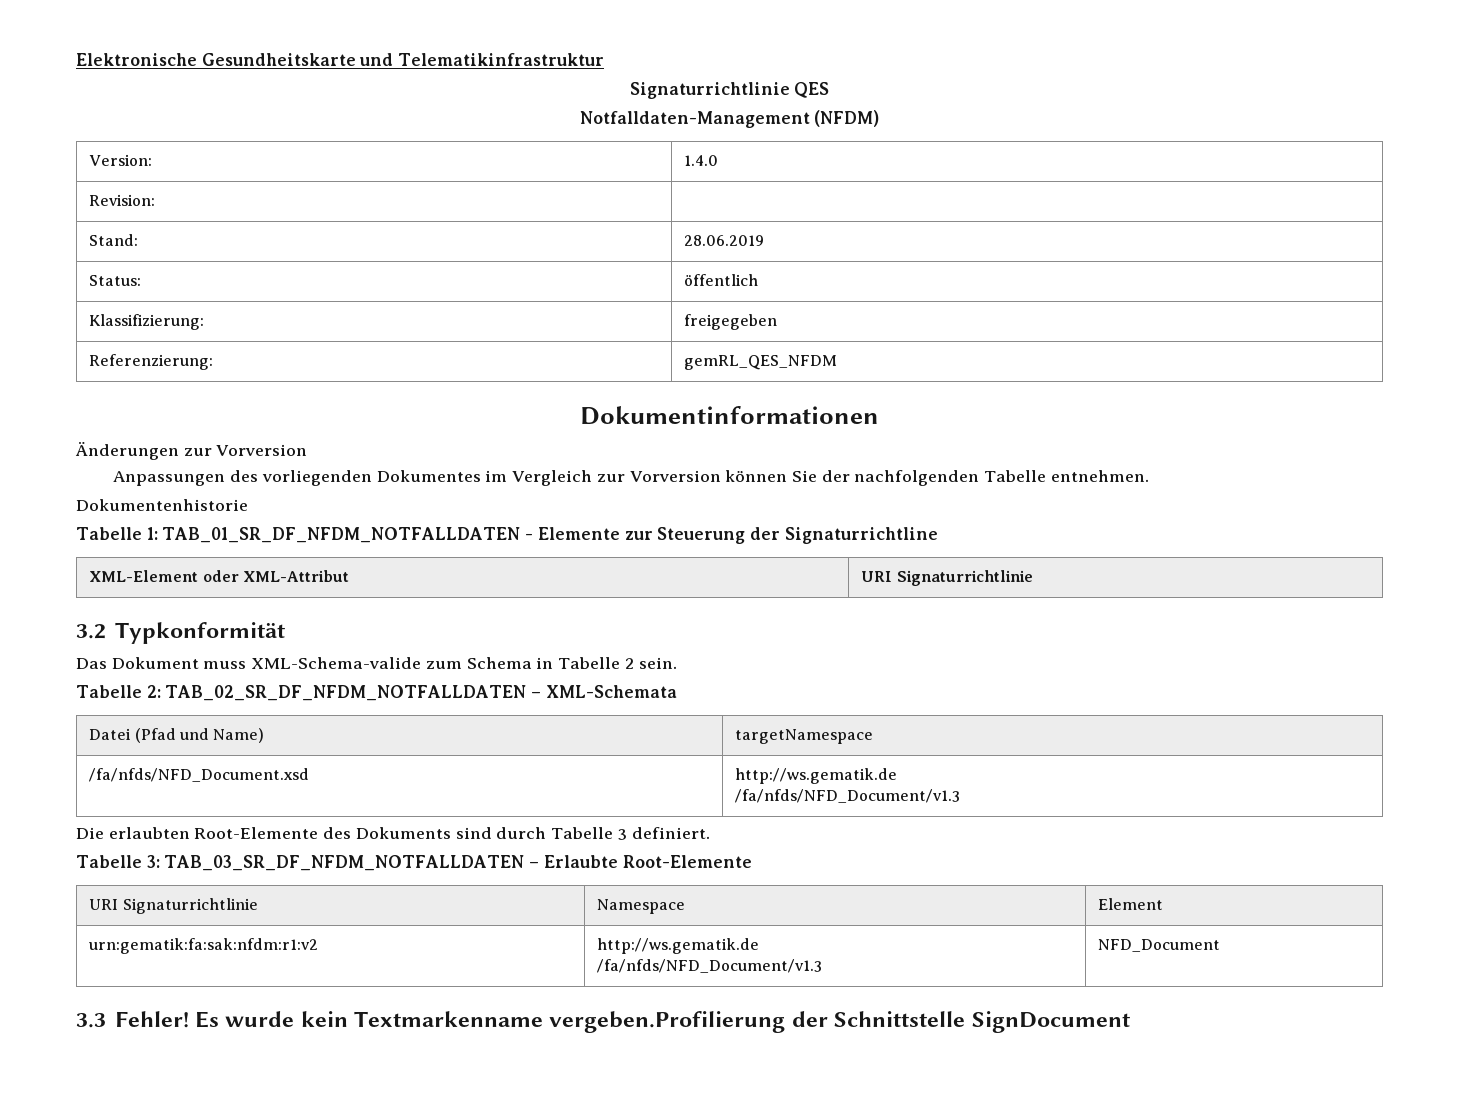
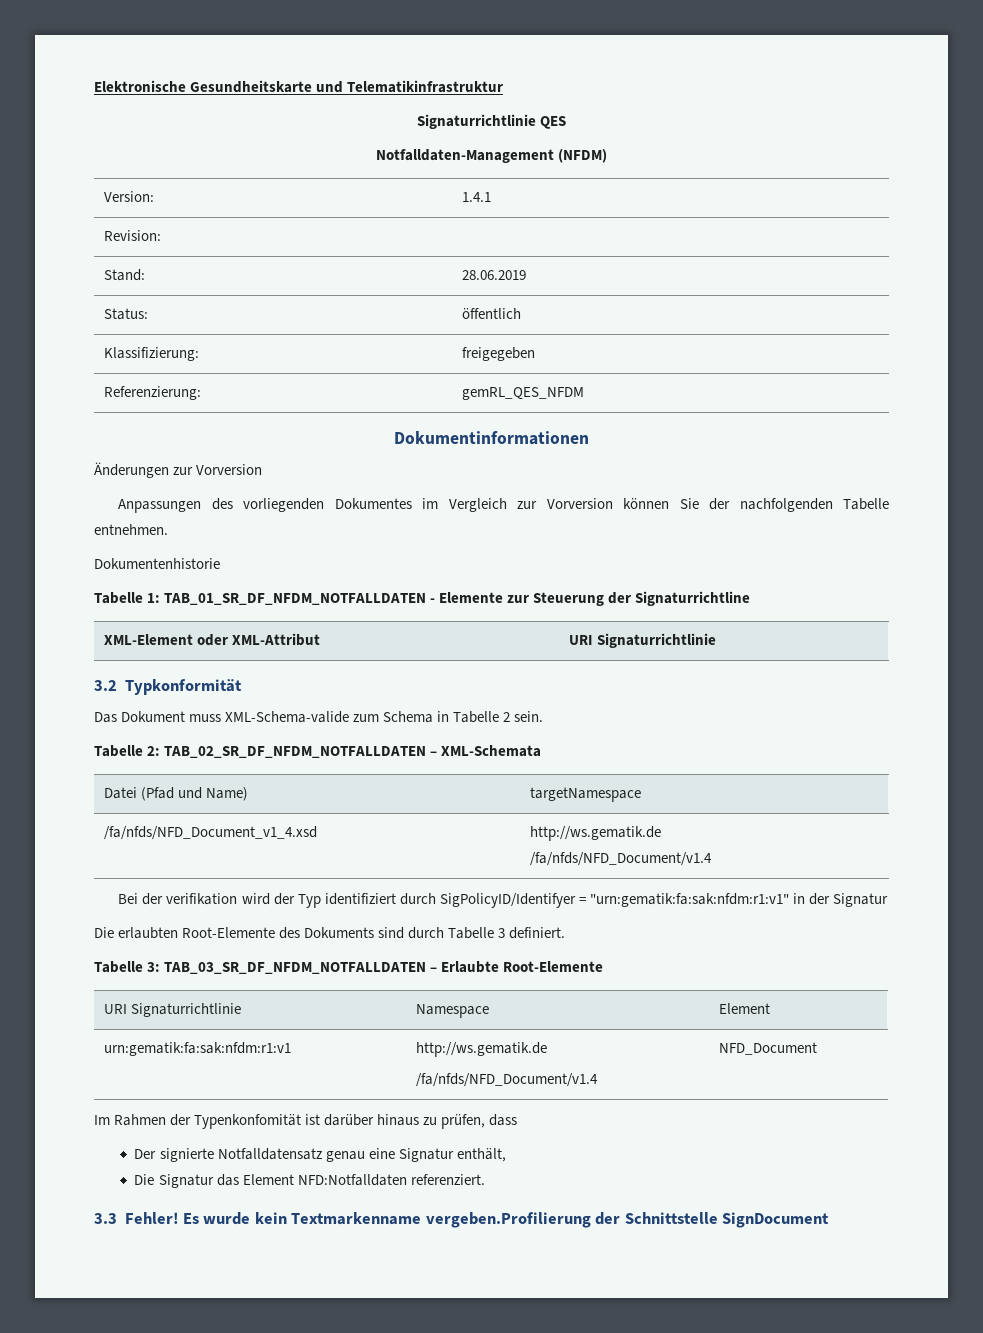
[684,155,719,166] 1.4.0 -> [461,192,491,202] 1.4.1
[89,768,310,782] [735,768,898,784] [735,789,961,803] /fa/nfds/NFD_Document.xsd | http://ws.gematik.de // /fa/nfds/NFD_Document/v1.3 -> [103,826,317,840] [529,826,661,841] [529,852,712,866] [118,893,889,908] /fa/nfds/NFD_Document_v1_4.xsd | http://ws.gematik.de // /fa/nfds/NFD_Document/v1.4 // Bei der verifikation wird der Typ identifiziert durch SigPolicyID/Identifyer = "urn:gematik:fa:sak:nfdm:r1:v1" in der Signatur
[89,938,319,954] [597,938,760,954] [597,959,823,973] urn:gematik:fa:sak:nfdm:r1:v2 | http://ws.gematik.de // /fa/nfds/NFD_Document/v1.3 -> [103,1042,291,1056] [415,1042,547,1057] [415,1073,598,1087] urn:gematik:fa:sak:nfdm:r1:v1 | http://ws.gematik.de // /fa/nfds/NFD_Document/v1.4
(1221, 945) none -> [94,1114,518,1129] [134,1148,506,1162] [134,1174,485,1188] // Im Rahmen der Typenkonfomität ist darüber hinaus zu prüfen, dass // Der signierte Notfalldatensatz genau eine Signatur enthält, // Die Signatur das Element NFD:Notfalldaten referenziert.

